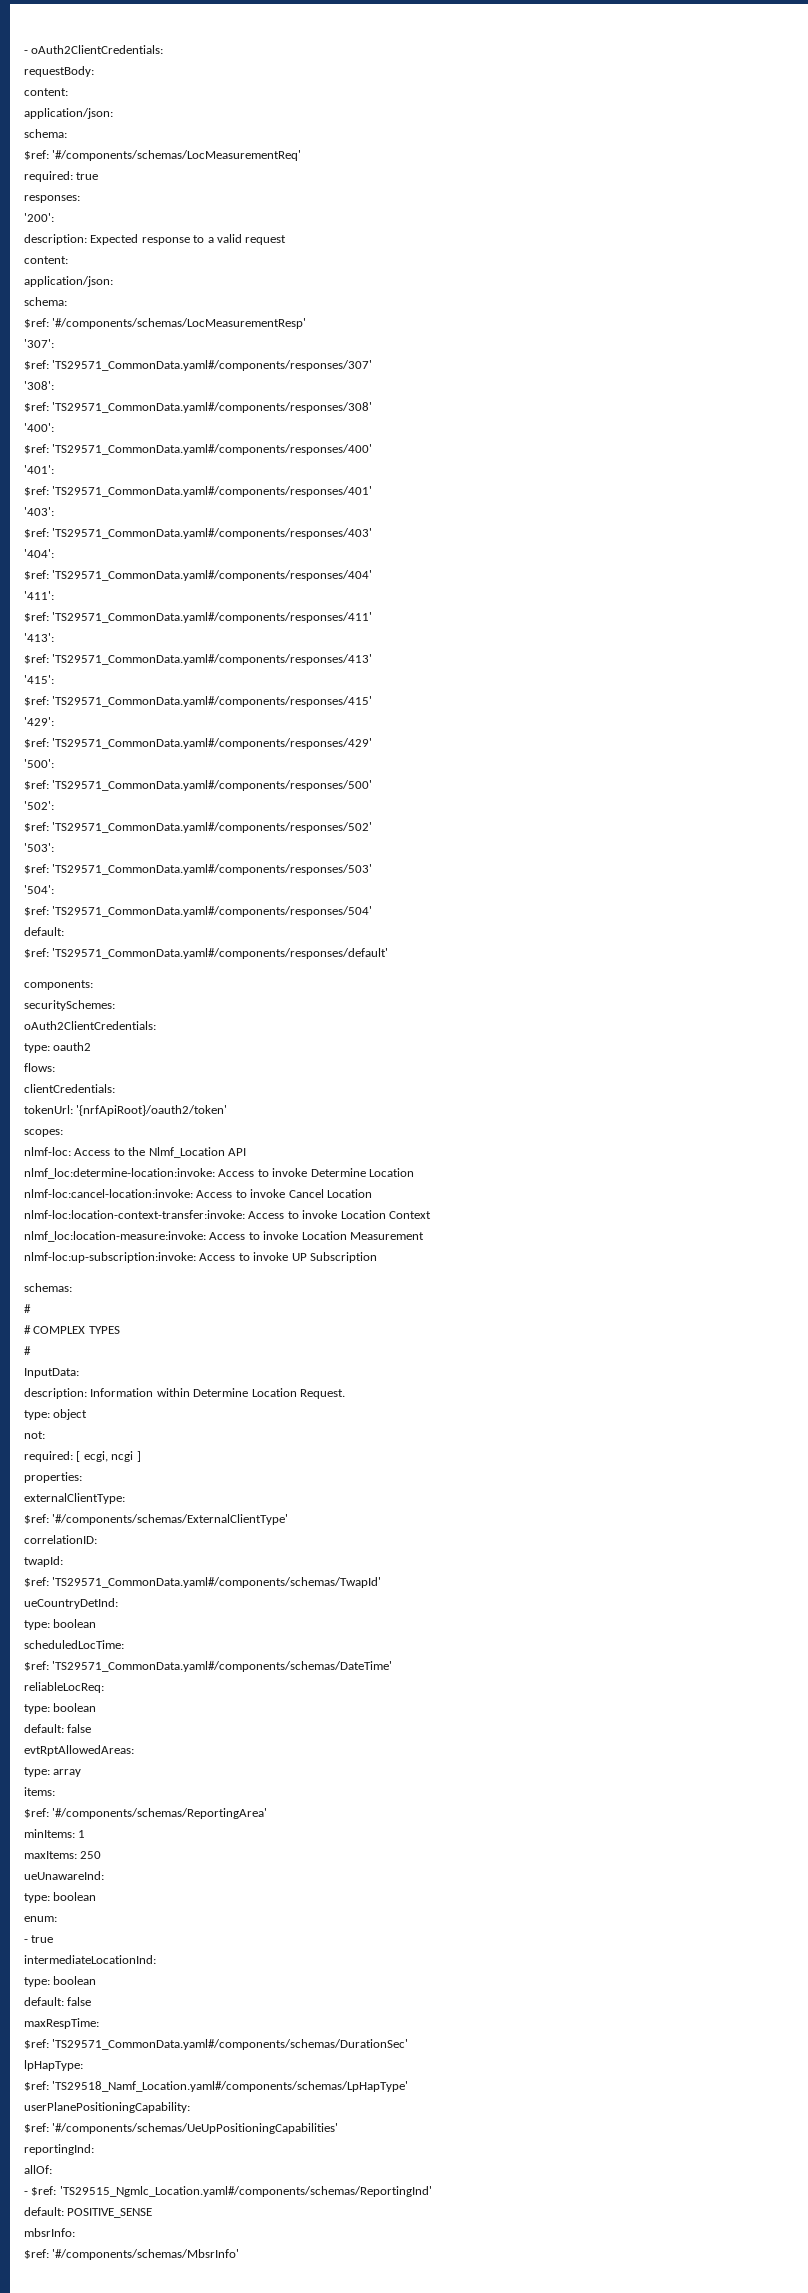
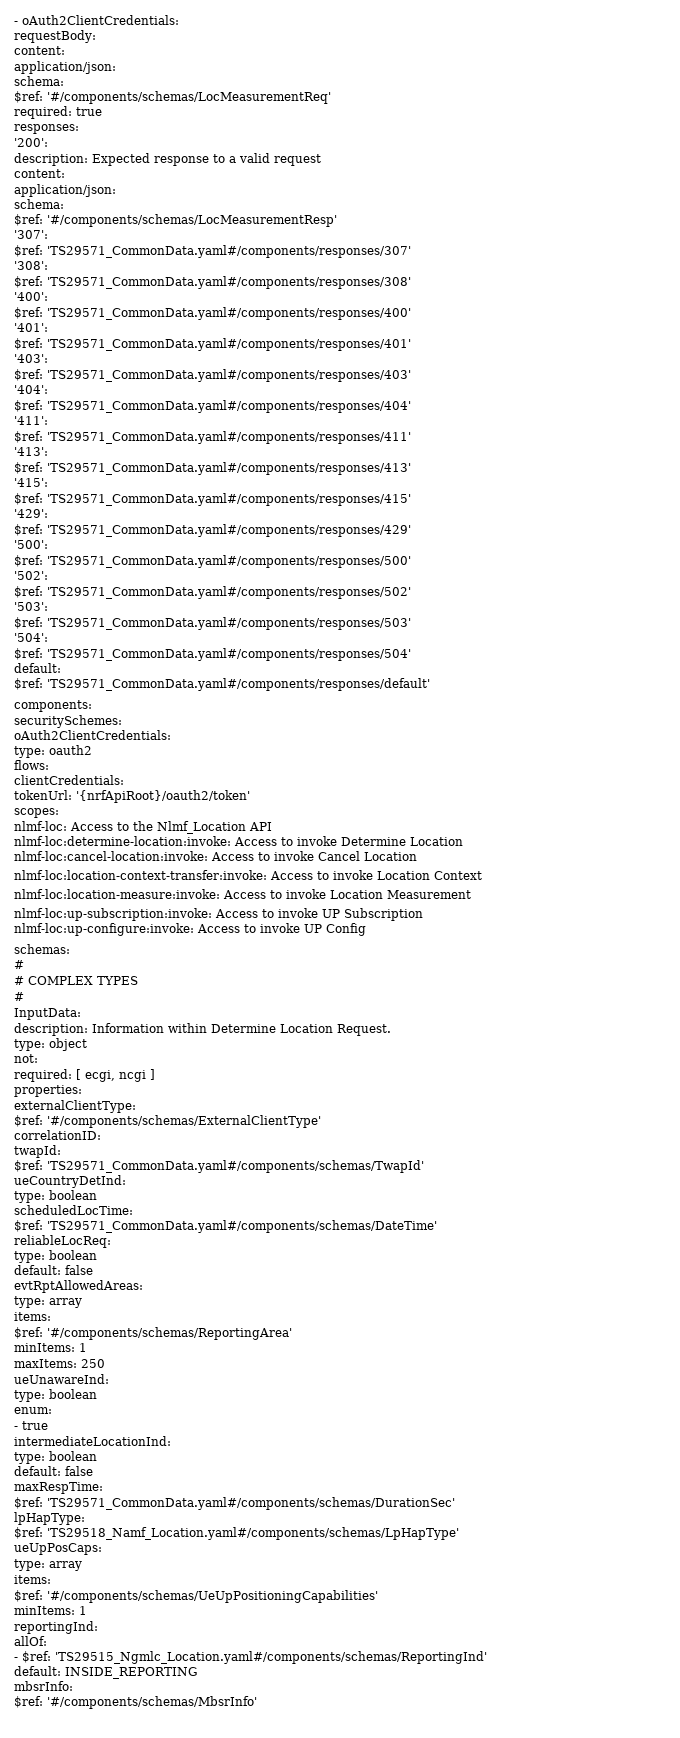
[24,1168,215,1179] nlmf_loc:determine-location:invoke: -> [14,836,231,846] nlmf-loc:determine-location:invoke:
[24,1231,206,1242] nlmf_loc:location-measure:invoke: -> [14,889,220,899] nlmf-loc:location-measure:invoke:
(377, 1257) none -> [14,923,366,936] // nlmf-loc:up-configure:invoke: Access to invoke UP Config
[24,2102,190,2113] userPlanePositioningCapability: -> [14,1543,102,1555] [14,1559,82,1571] [14,1575,51,1584] ueUpPosCaps: // type: array // items:
(339, 2128) none -> [14,1606,87,1615] // minItems: 1
[67,2208,153,2218] POSITIVE_SENSE -> [65,1667,198,1679] INSIDE_REPORTING

